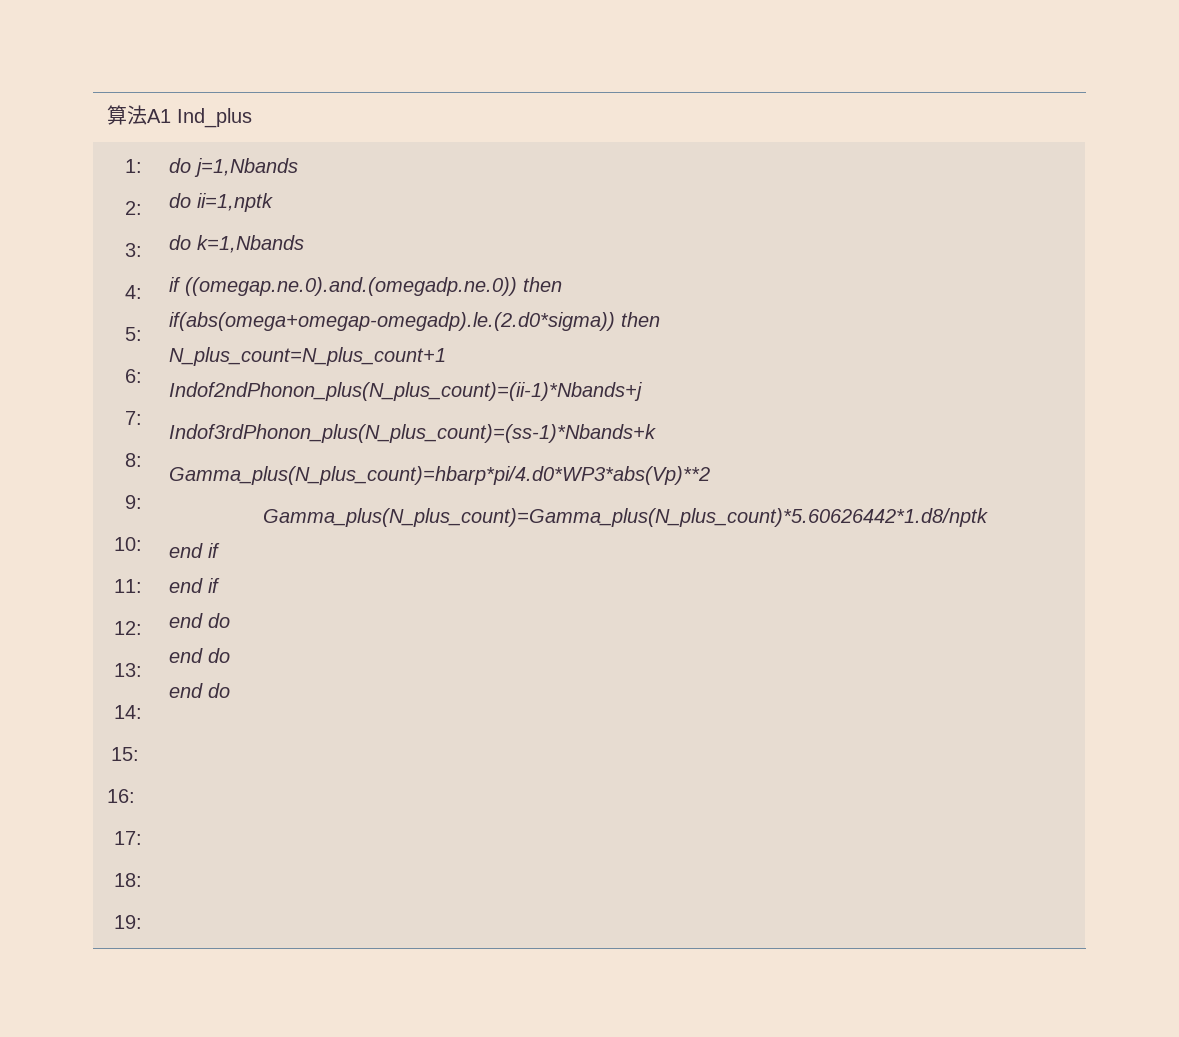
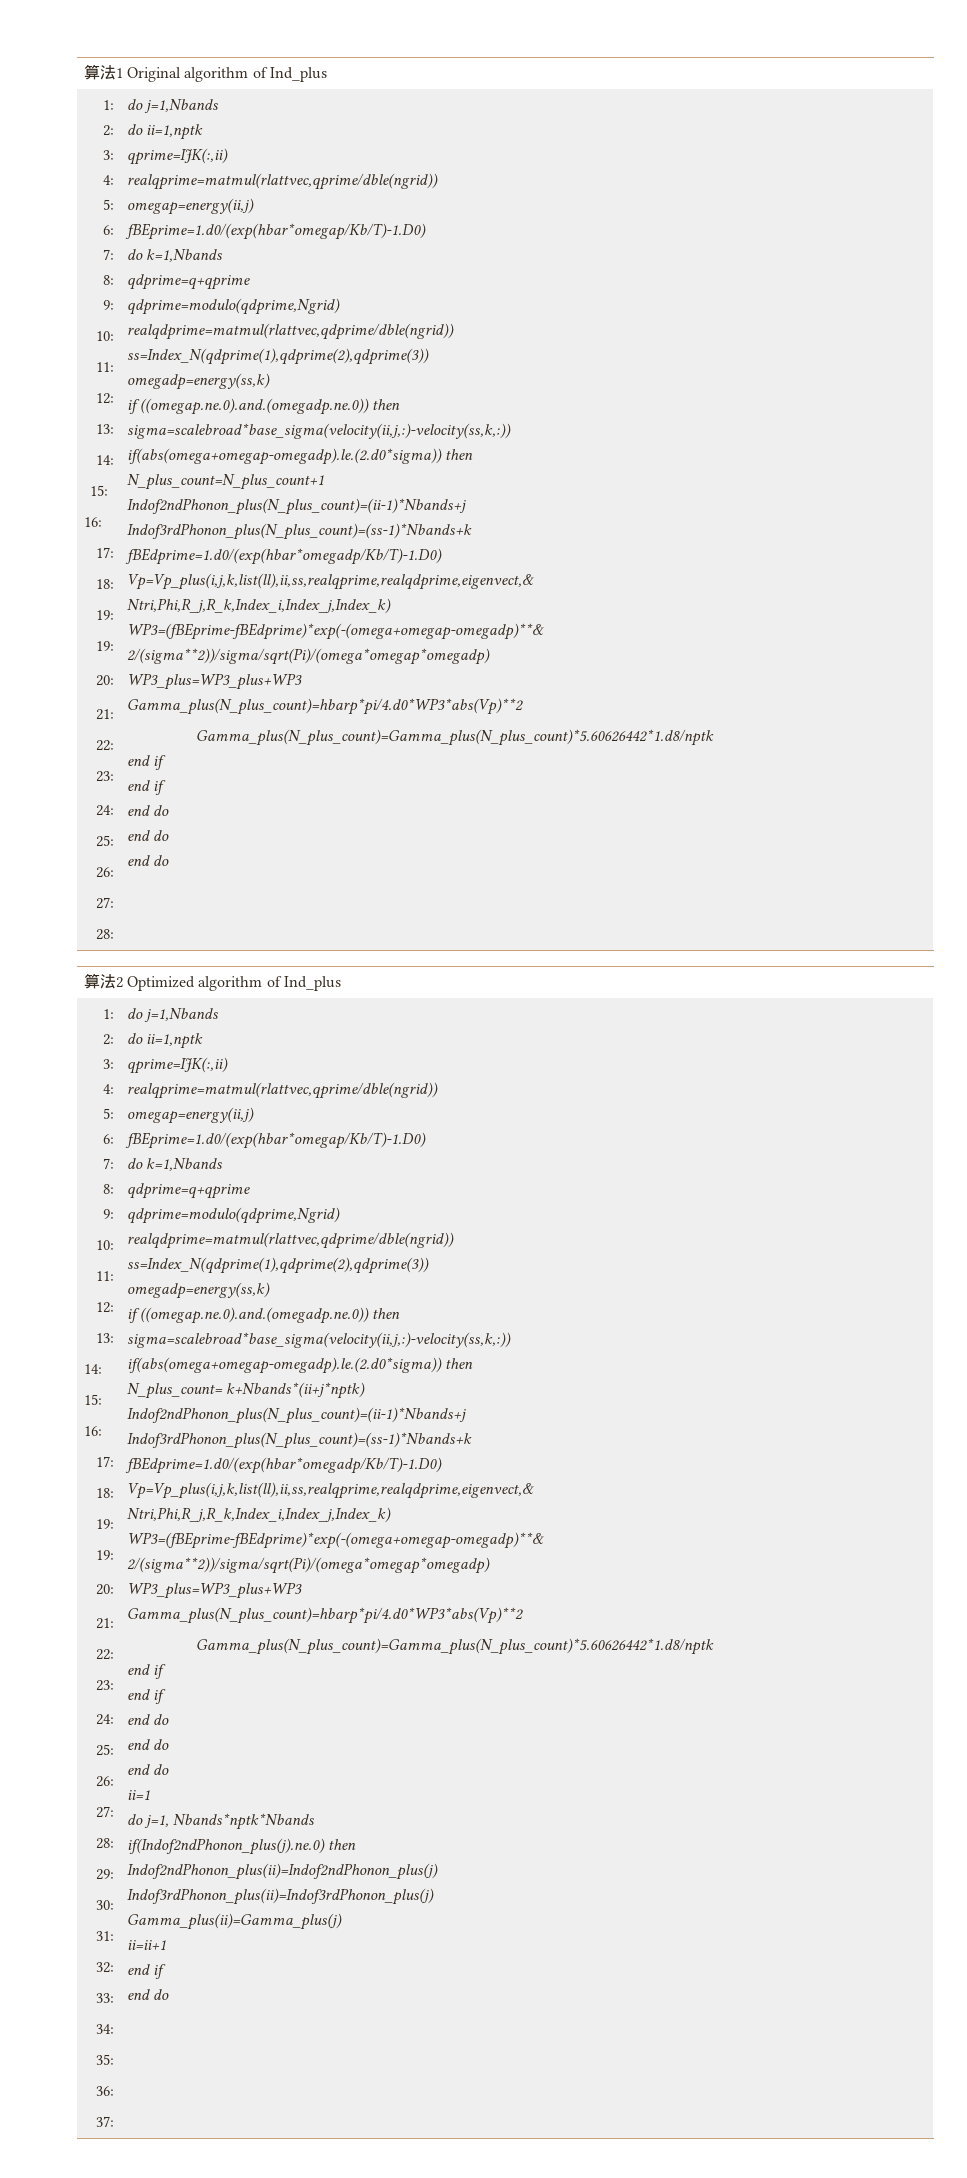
[107,105,172,125] 算法A1 -> [83,64,268,82] 算法1 Original algorithm of
[169,158,299,177] [169,193,274,212] [169,235,305,253] [169,277,563,296] | do j=1,Nbands // do ii=1,nptk // do k=1,Nbands // if ((omegap.ne.0).and.(omegadp.ne.0)) then -> [96,641,115,651] [96,675,115,686] [96,709,115,720] [96,740,115,751] [96,771,115,782] [96,805,115,816] [96,835,115,847] [96,867,115,878] [96,897,115,909] [96,929,115,940] [126,99,219,113] [126,124,203,140] [126,148,228,165] [126,173,438,190] [126,198,254,215] [124,223,426,240] [126,249,223,262] [126,274,250,290] [126,298,340,315] [126,323,454,340] [126,348,429,365] [126,373,270,390] [126,398,401,415] [126,423,511,439] // 19: // 20: // 21: // 22: // 23: // 24: // 25: // 26: // 27: // 28: | do j=1,Nbands // do ii=1,nptk // qprime=IJK(:,ii) // realqprime=matmul(rlattvec,qprime/dble(ngrid)) // omegap=energy(ii,j) // fBEprime=1.d0/(exp(hbar*omegap/Kb/T)-1.D0) // do k=1,Nbands // qdprime=q+qprime // qdprime=modulo(qdprime,Ngrid) // realqdprime=matmul(rlattvec,qdprime/dble(ngrid)) // ss=Index_N(qdprime(1),qdprime(2),qdprime(3)) // omegadp=energy(ss,k) // if ((omegap.ne.0).and.(omegadp.ne.0)) then // sigma=scalebroad*base_sigma(velocity(ii,j,:)-velocity(ss,k,:))
(657, 433) none -> [124,548,442,565] [126,573,534,590] [126,598,391,614] [126,623,544,640] [126,648,490,665] [126,673,302,690] // fBEdprime=1.d0/(exp(hbar*omegadp/Kb/T)-1.D0) // Vp=Vp_plus(i,j,k,list(ll),ii,ss,realqprime,realqdprime,eigenvect,& // Ntri,Phi,R_j,R_k,Index_i,Index_j,Index_k) // WP3=(fBEprime-fBEdprime)*exp(-(omega+omegap-omegadp)**& // 2/(sigma**2))/sigma/sqrt(Pi)/(omega*omegap*omegadp) // WP3_plus=WP3_plus+WP3
(231, 690) none -> [83,973,341,991] [103,1009,115,1019] [103,1034,115,1045] [103,1059,115,1069] [103,1084,115,1094] [103,1108,115,1119] [103,1134,115,1144] [103,1158,115,1169] [103,1184,115,1194] [103,1209,115,1219] [96,1240,115,1250] [96,1271,115,1281] [96,1302,115,1313] [96,1333,115,1343] [83,1364,102,1374] [83,1394,102,1405] [83,1426,102,1436] [96,1456,115,1467] [96,1488,115,1498] [96,1519,115,1529] [96,1550,115,1560] [96,1584,115,1595] [96,1618,115,1629] [96,1649,115,1660] [96,1680,115,1691] [96,1714,115,1725] [96,1744,115,1756] [96,1776,115,1787] [96,1806,115,1818] [96,1838,115,1849] [96,1869,115,1880] [96,1900,115,1910] [96,1931,115,1941] [96,1962,115,1973] [96,1993,115,2003] [96,2024,115,2034] [96,2054,115,2065] [96,2086,115,2096] [96,2116,115,2127] [126,1008,219,1022] [126,1033,203,1049] [126,1057,228,1074] [126,1082,438,1099] [126,1107,254,1124] [124,1132,426,1149] [126,1158,223,1171] [126,1183,250,1199] [126,1207,340,1224] [126,1232,454,1249] [126,1257,429,1274] [126,1282,270,1299] [126,1307,401,1324] [126,1332,511,1348] [126,1357,473,1374] [126,1382,365,1399] [126,1407,466,1424] [126,1432,472,1449] [124,1457,442,1474] [126,1482,534,1499] [126,1507,391,1523] [126,1532,544,1549] [126,1557,490,1574] [126,1582,302,1599] [126,1607,524,1624] [196,1638,715,1655] [126,1664,166,1679] [126,1689,166,1704] [126,1714,169,1725] [126,1739,169,1750] [126,1764,169,1775] [126,1790,150,1800] [126,1813,316,1830] [126,1838,356,1855] [126,1863,438,1880] [126,1888,434,1905] [126,1913,342,1930] [126,1940,166,1950] [126,1964,166,1979] [126,1989,169,2000] // 算法2 Optimized algorithm of Ind_plus // 1: // 2: // 3: // 4: // 5: // 6: // 7: // 8: // 9: // 10: // 11: // 12: // 13: // 14: // 15: // 16: // 17: // 18: // 19: // 19: // 20: // 21: // 22: // 23: // 24: // 25: // 26: // 27: // 28: // 29: // 30: // 31: // 32: // 33: // 34: // 35: // 36: // 37: | do j=1,Nbands // do ii=1,nptk // qprime=IJK(:,ii) // realqprime=matmul(rlattvec,qprime/dble(ngrid)) // omegap=energy(ii,j) // fBEprime=1.d0/(exp(hbar*omegap/Kb/T)-1.D0) // do k=1,Nbands // qdprime=q+qprime // qdprime=modulo(qdprime,Ngrid) // realqdprime=matmul(rlattvec,qdprime/dble(ngrid)) // ss=Index_N(qdprime(1),qdprime(2),qdprime(3)) // omegadp=energy(ss,k) // if ((omegap.ne.0).and.(omegadp.ne.0)) then // sigma=scalebroad*base_sigma(velocity(ii,j,:)-velocity(ss,k,:)) // if(abs(omega+omegap-omegadp).le.(2.d0*sigma)) then // N_plus_count= k+Nbands*(ii+j*nptk) // Indof2ndPhonon_plus(N_plus_count)=(ii-1)*Nbands+j // Indof3rdPhonon_plus(N_plus_count)=(ss-1)*Nbands+k // fBEdprime=1.d0/(exp(hbar*omegadp/Kb/T)-1.D0) // Vp=Vp_plus(i,j,k,list(ll),ii,ss,realqprime,realqdprime,eigenvect,& // Ntri,Phi,R_j,R_k,Index_i,Index_j,Index_k) // WP3=(fBEprime-fBEdprime)*exp(-(omega+omegap-omegadp)**& // 2/(sigma**2))/sigma/sqrt(Pi)/(omega*omegap*omegadp) // WP3_plus=WP3_plus+WP3 // Gamma_plus(N_plus_count)=hbarp*pi/4.d0*WP3*abs(Vp)**2 // Gamma_plus(N_plus_count)=Gamma_plus(N_plus_count)*5.60626442*1.d8/nptk // end if // end if // end do // end do // end do // ii=1 // do j=1, Nbands*nptk*Nbands // if(Indof2ndPhonon_plus(j).ne.0) then // Indof2ndPhonon_plus(ii)=Indof2ndPhonon_plus(j) // Indof3rdPhonon_plus(ii)=Indof3rdPhonon_plus(j) // Gamma_plus(ii)=Gamma_plus(j) // ii=ii+1 // end if // end do

